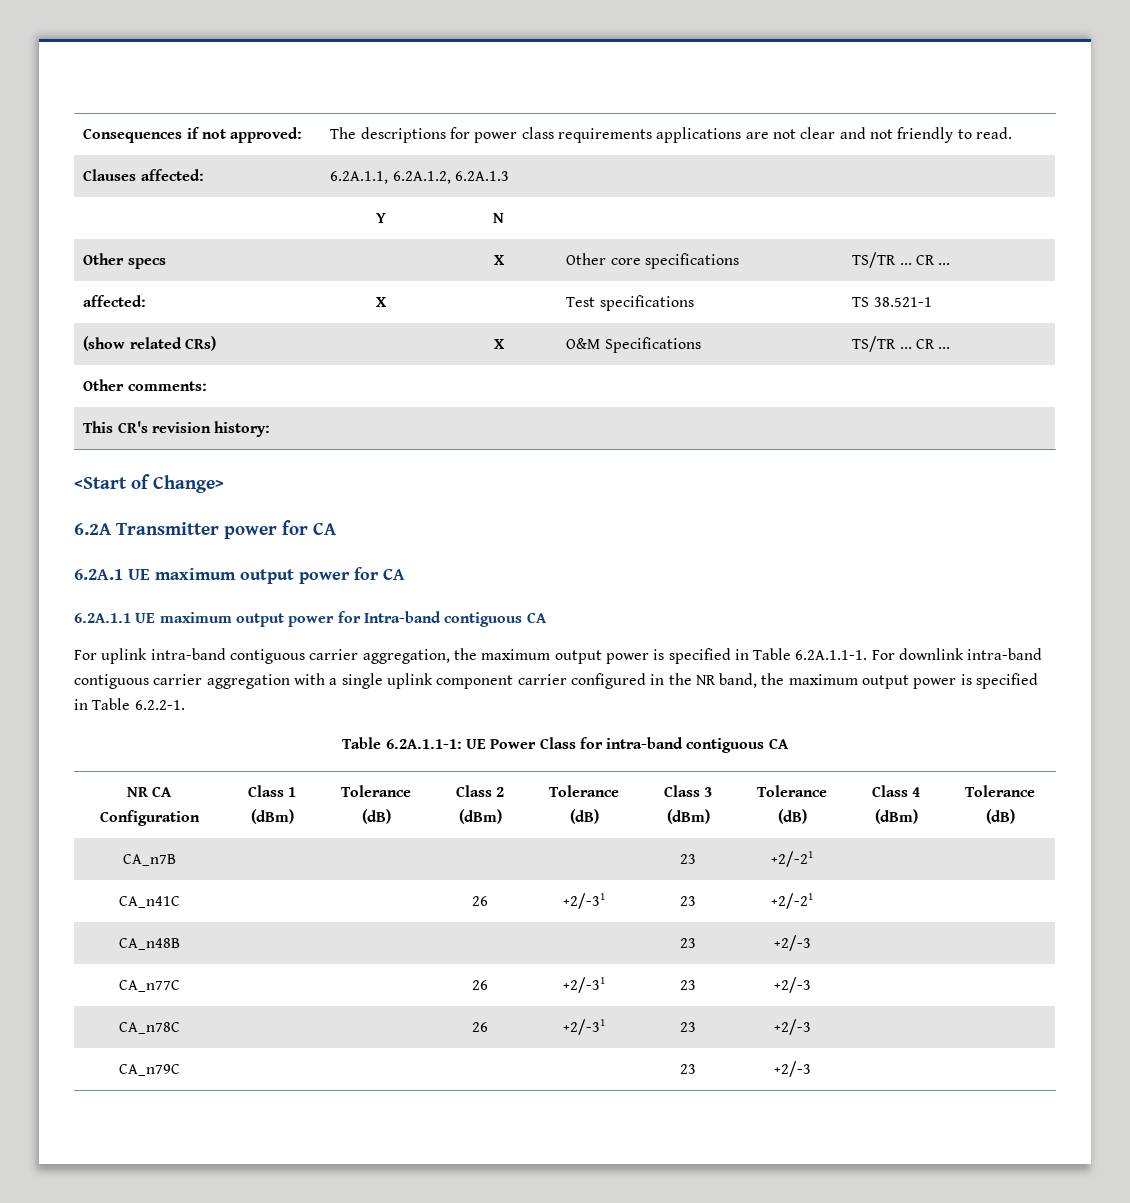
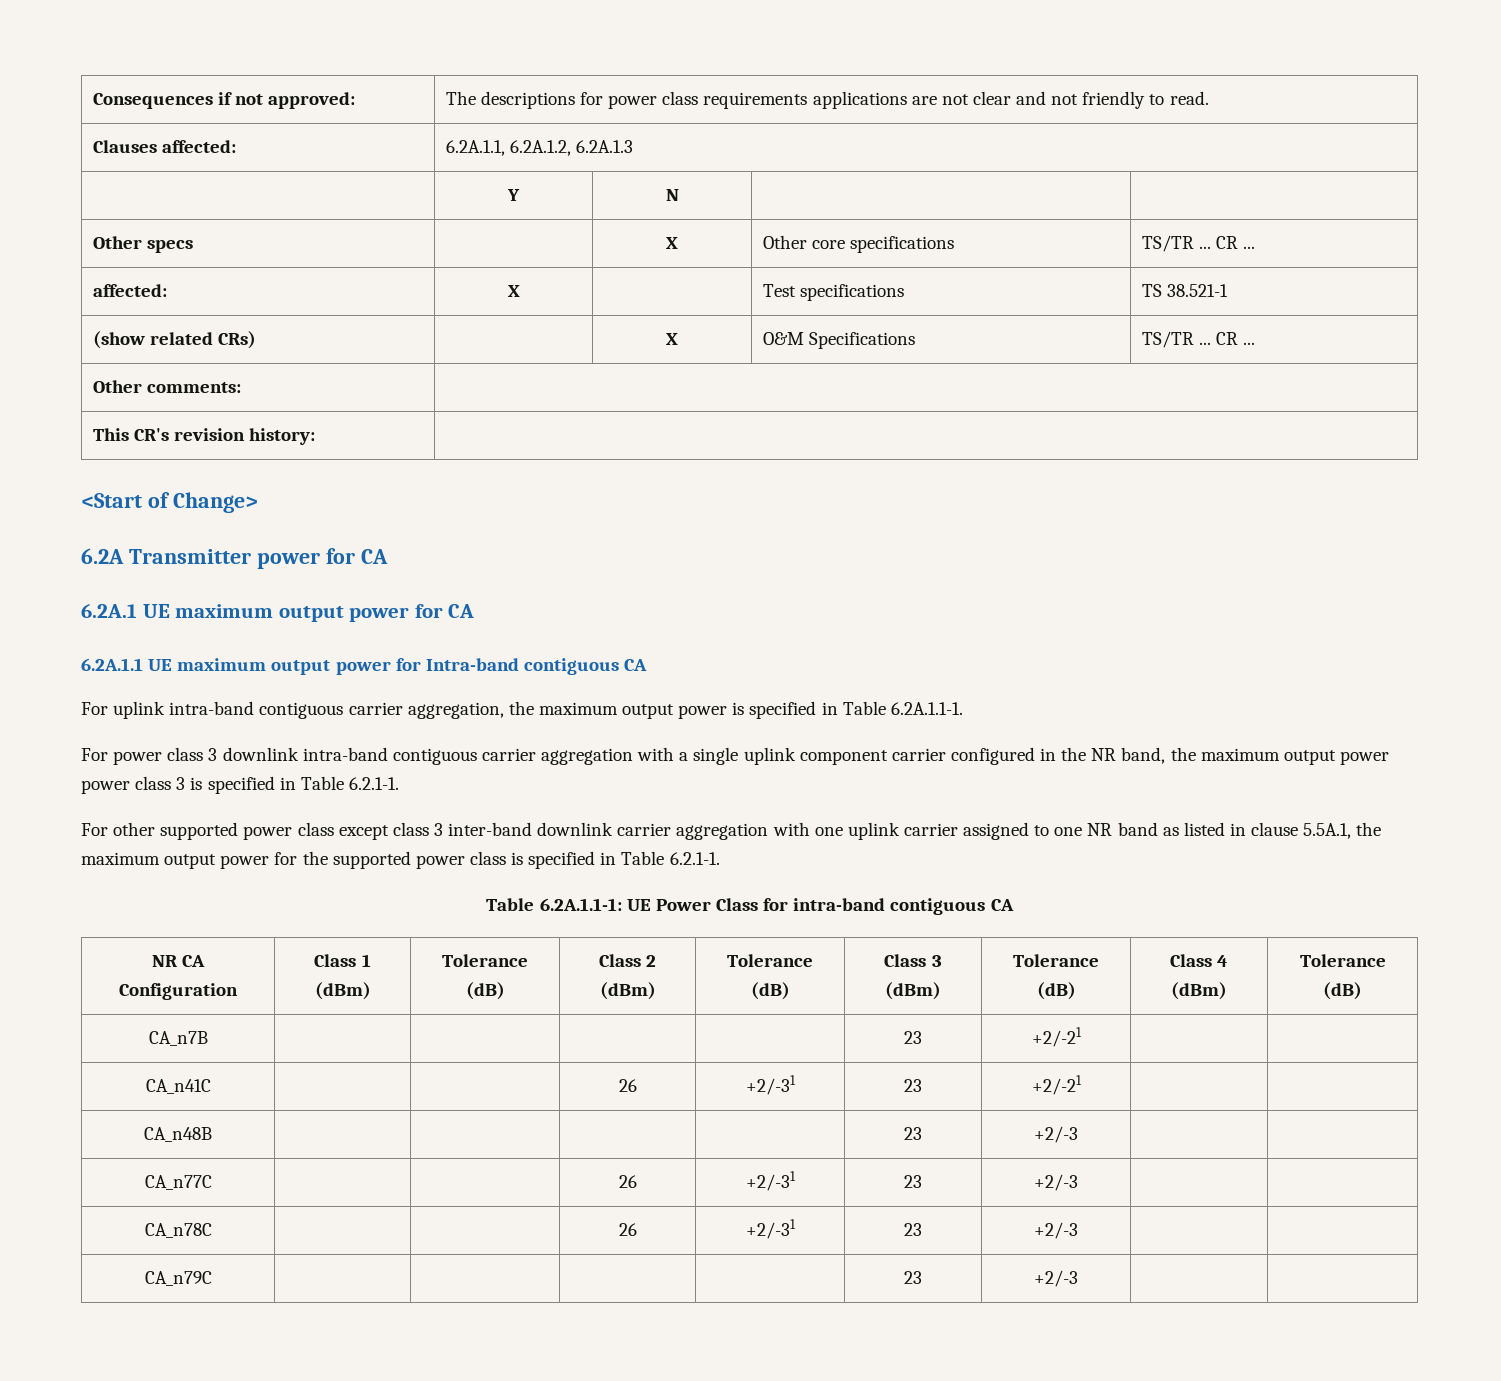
[871,650,895,660] For -> [81,747,218,765] // For power class 3
[960,673,1039,689] [74,698,185,710] is specified in Table 6.2.2-1. -> [81,776,399,794] [81,822,1382,840] [81,851,720,869] power class 3 is specified in Table 6.2.1-1. // For other supported power class except class 3 inter-band downlink carrier aggregation with one uplink carrier assigned to one NR band as listed in clause 5.5A.1, the maximum output power for the supported power class is specified in Table 6.2.1-1.

